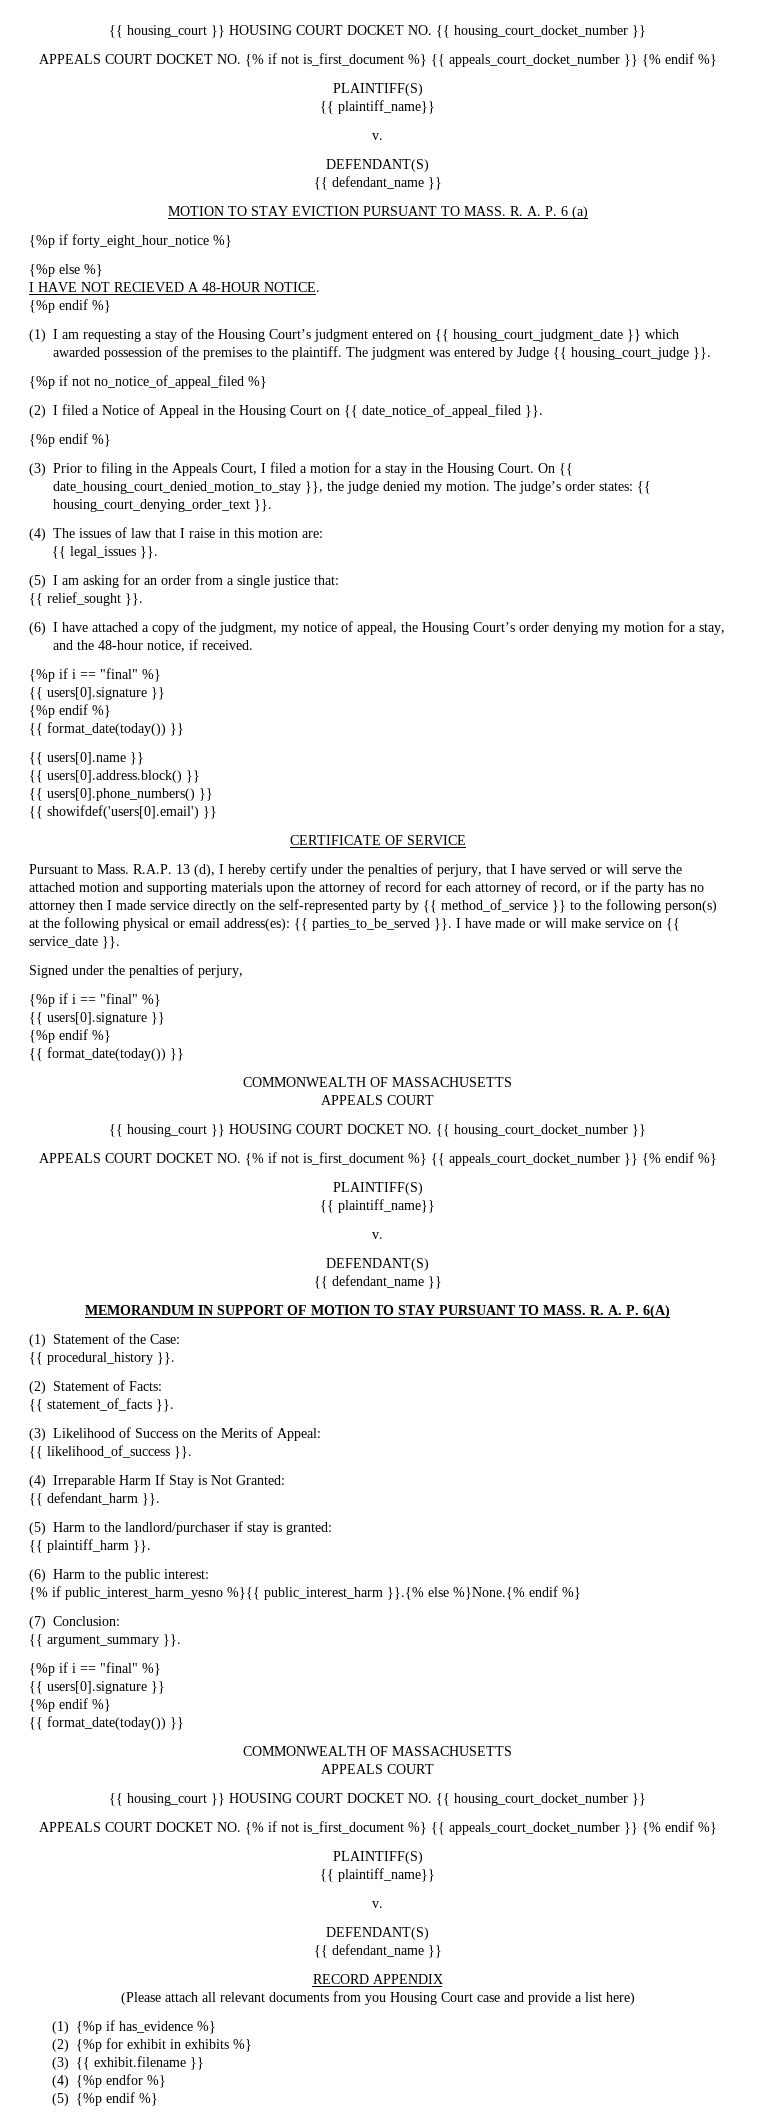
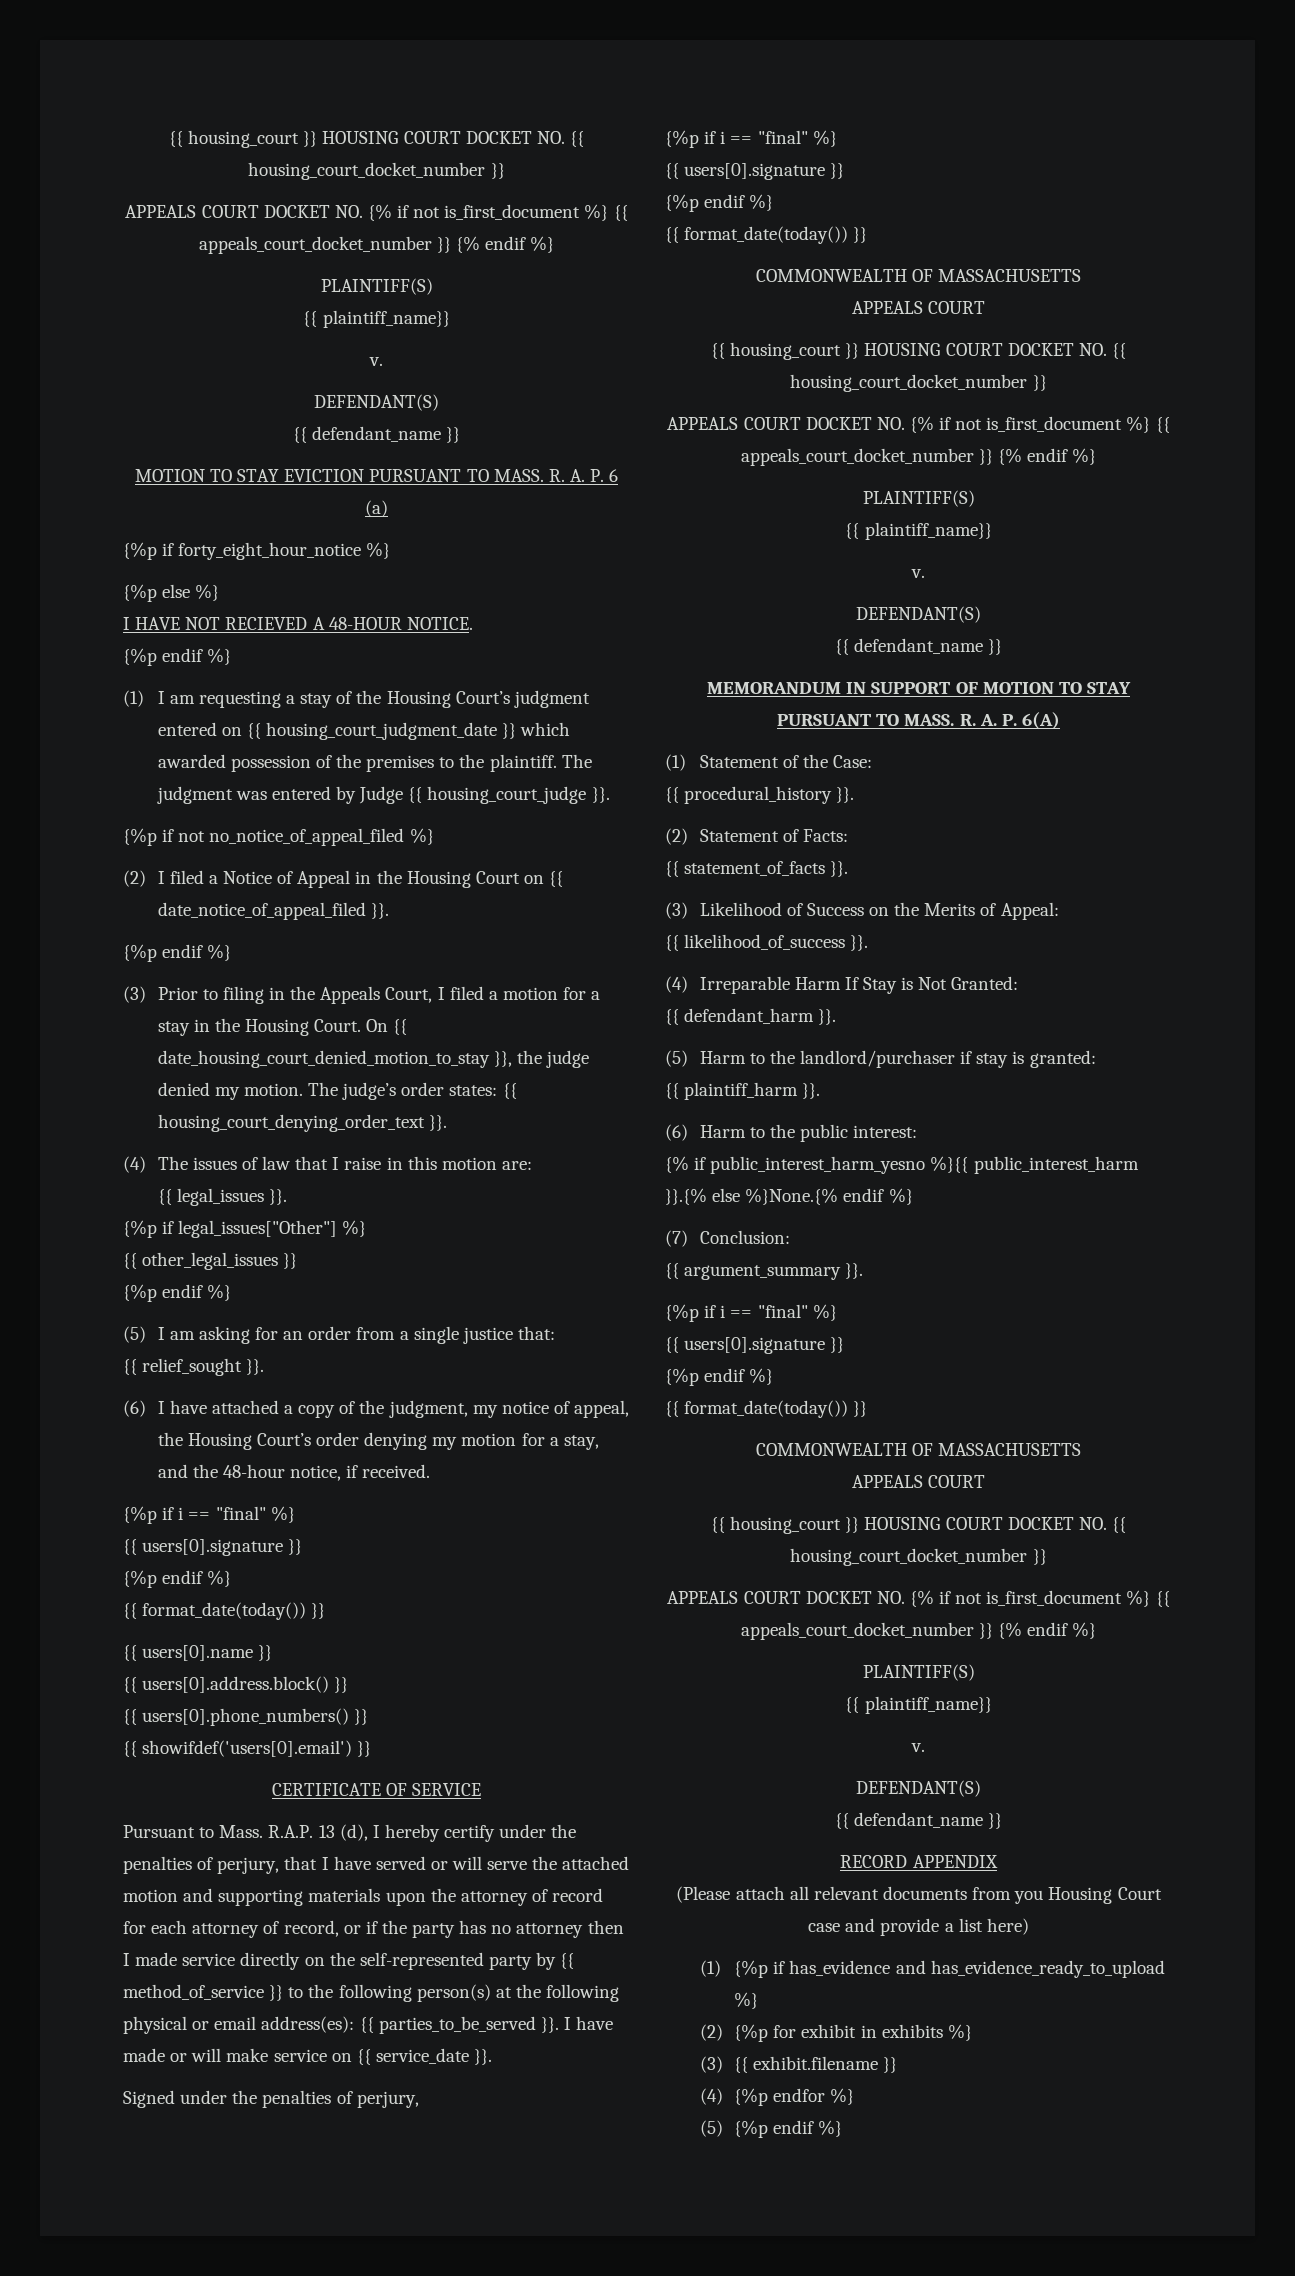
(159, 552) none -> [123,1220,367,1238] [123,1252,298,1270] [123,1284,232,1302] // {%p if legal_issues["Other"] %} // {{ other_legal_issues }} // {%p endif %}
(194, 2027) none -> [895,1960,1165,1978] and has_evidence_ready_to_upload

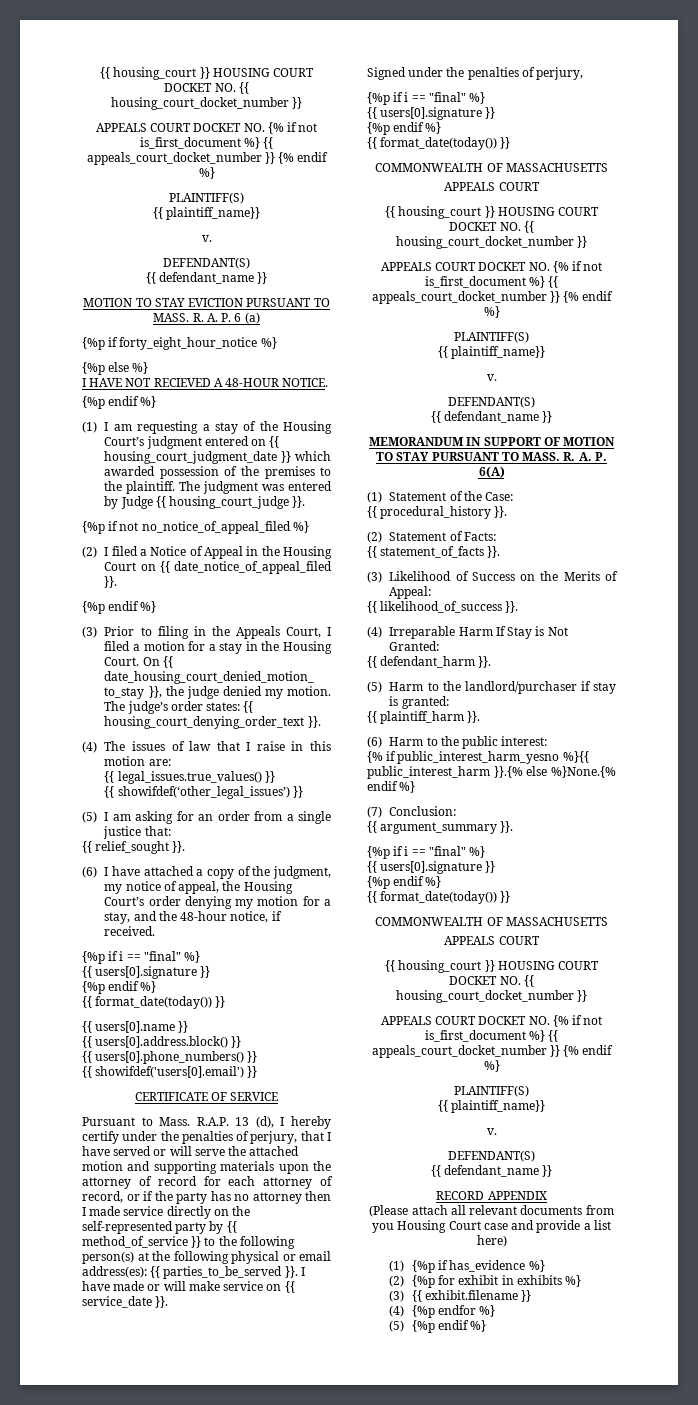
[176,1188,287,1206] [123,1220,367,1238] [123,1252,298,1270] [123,1284,232,1302] legal_issues }}. // {%p if legal_issues["Other"] %} // {{ other_legal_issues }} // {%p endif %} -> [117,771,275,784] [104,786,303,799] legal_issues.true_values() }} // {{ showifdef(‘other_legal_issues’) }}
[895,1960,1165,1978] and has_evidence_ready_to_upload -> (526, 1266) none

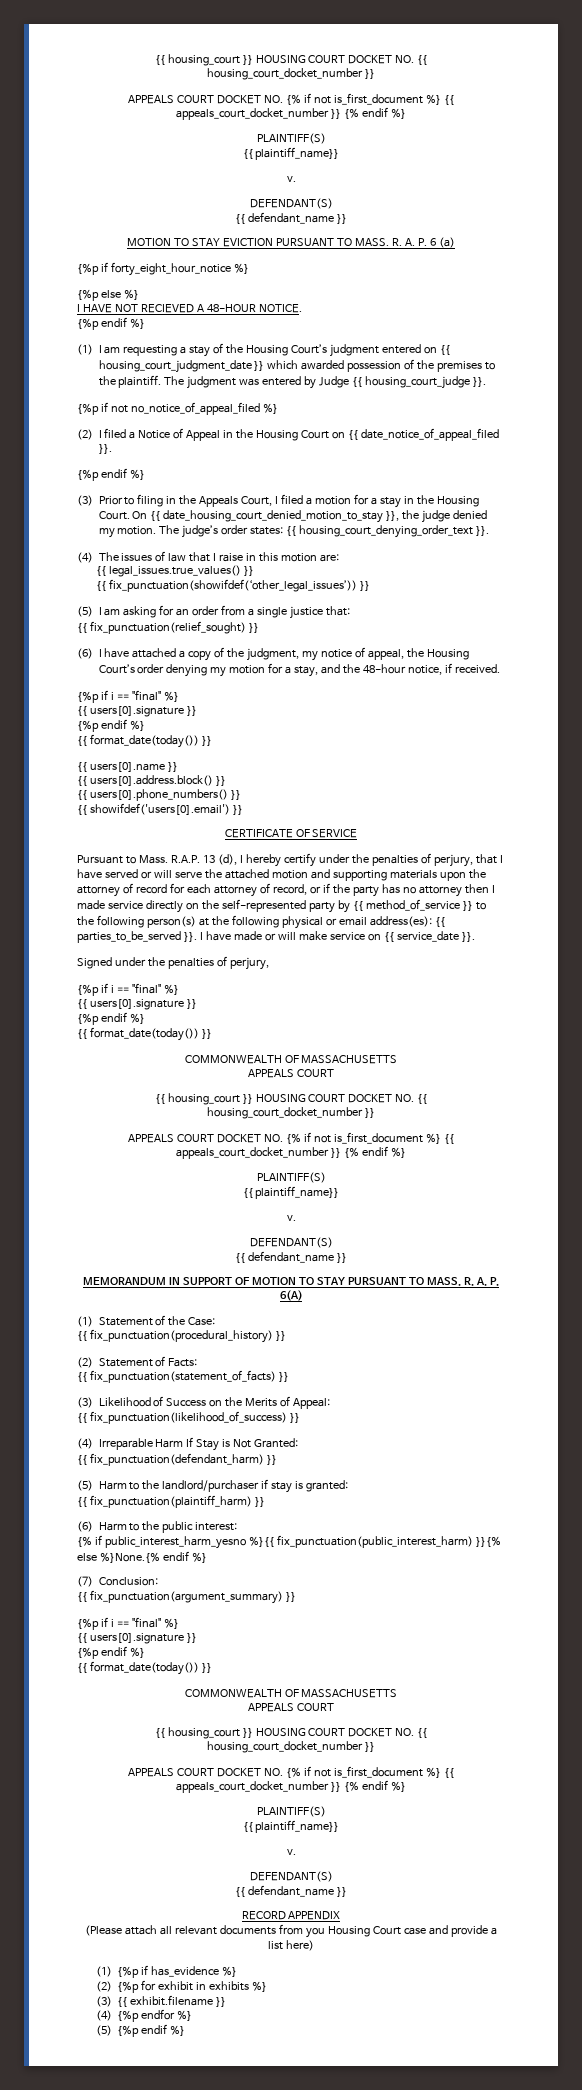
[117,786,290,799] showifdef(‘other_legal_issues’) -> [108,579,357,592] fix_punctuation(showifdef(‘other_legal_issues’))
[95,841,186,854] relief_sought }}. -> [89,621,259,634] fix_punctuation(relief_sought) }}
[380,506,508,519] procedural_history }}. -> [89,1329,286,1343] fix_punctuation(procedural_history) }}
[380,546,501,558] statement_of_facts }}. -> [89,1370,289,1383] fix_punctuation(statement_of_facts) }}
[380,601,519,613] likelihood_of_success }}. -> [89,1411,300,1424] fix_punctuation(likelihood_of_success) }}
[380,656,492,668] defendant_harm }}. -> [89,1453,277,1466] fix_punctuation(defendant_harm) }}
[380,711,481,724] plaintiff_harm }}. -> [89,1495,265,1508] fix_punctuation(plaintiff_harm) }}
[367,766,523,779] public_interest_harm }}.{% -> [276,1535,501,1548] fix_punctuation(public_interest_harm) }}{%
[380,821,514,834] argument_summary }}. -> [89,1590,296,1604] fix_punctuation(argument_summary) }}

